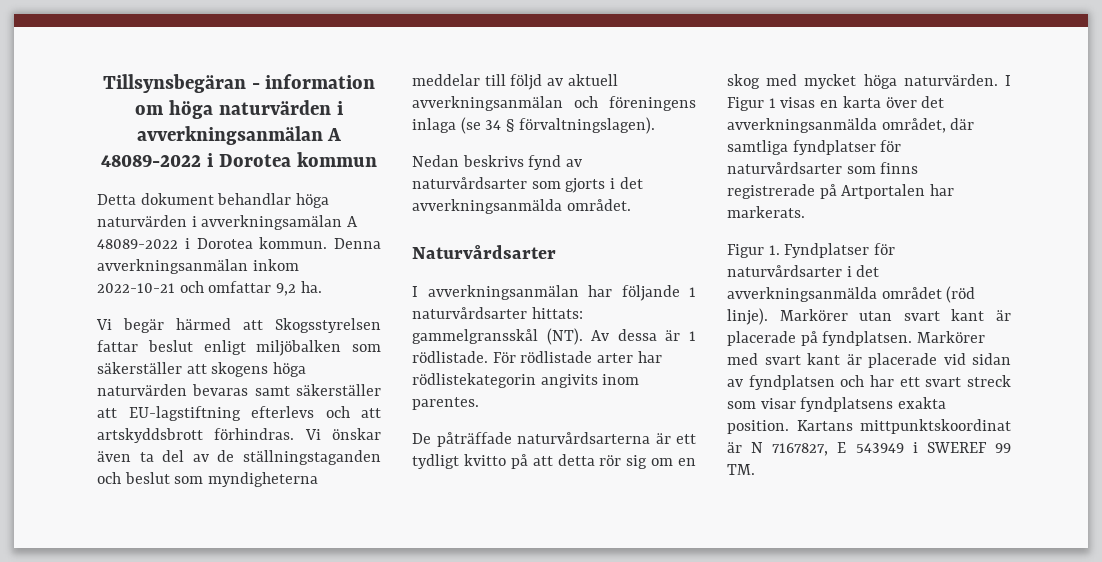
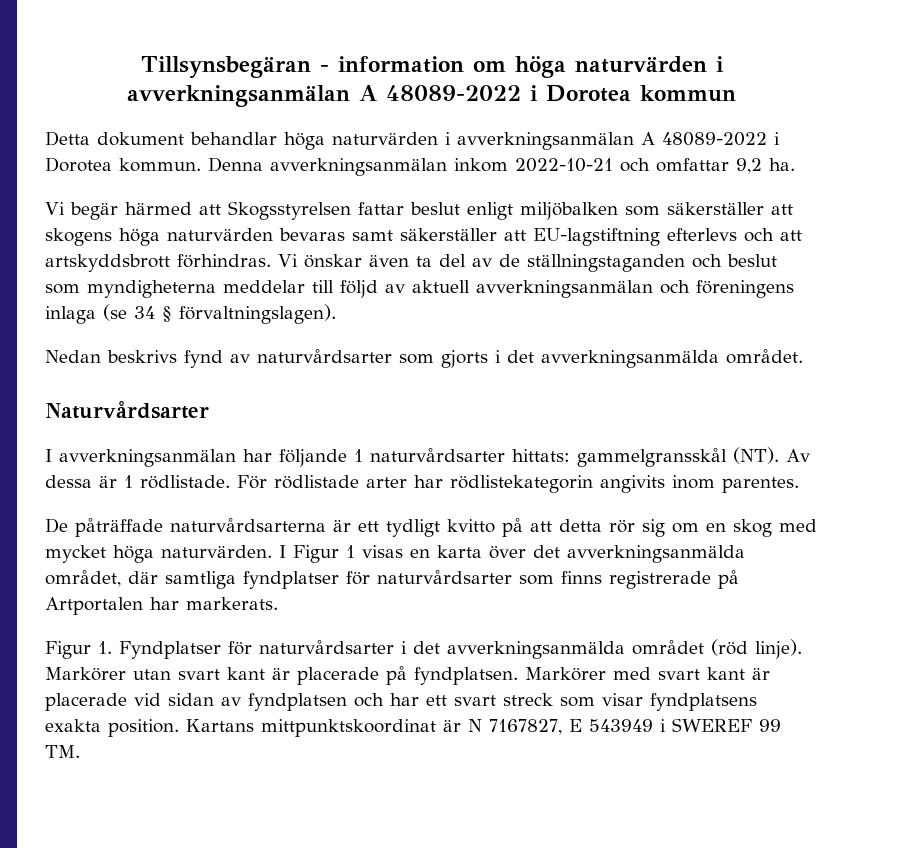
[201,215,343,230] avverkningsamälan -> [457,132,634,150] avverkningsanmälan

